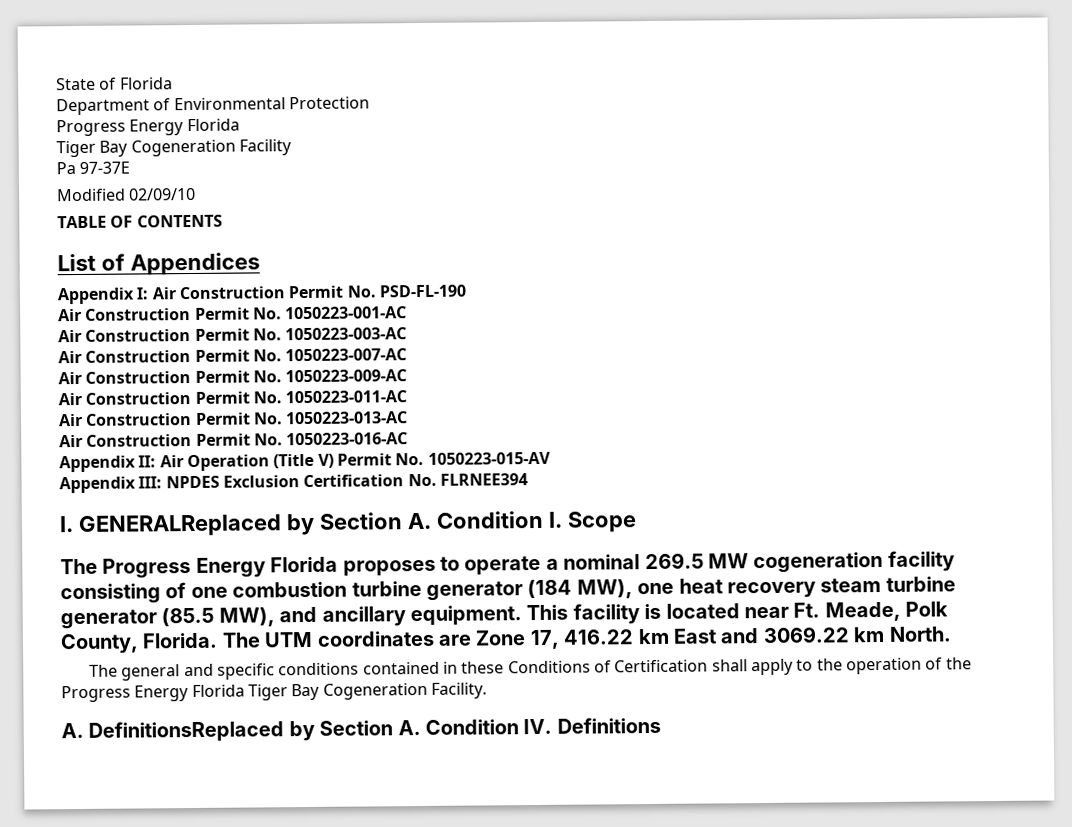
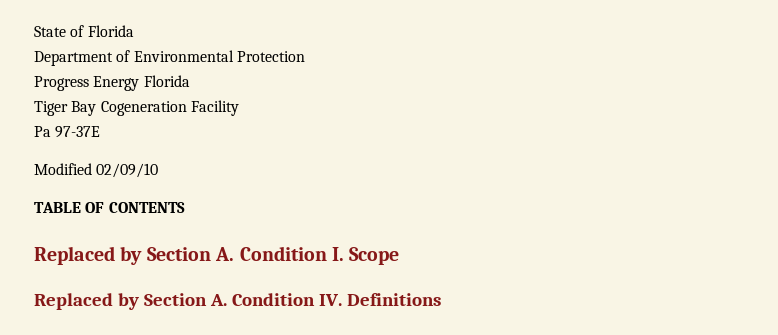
[57,252,260,276] [57,284,466,305] [58,306,408,322] [58,327,408,343] [58,348,408,364] [58,369,408,385] [58,390,408,406] [58,411,409,427] [59,432,409,448] [59,451,551,473] [59,473,528,494] [59,514,282,538] List of Appendices // Appendix I: Air Construction Permit No. PSD-FL-190 // Air Construction Permit No. 1050223-001-AC // Air Construction Permit No. 1050223-003-AC // Air Construction Permit No. 1050223-007-AC // Air Construction Permit No. 1050223-009-AC // Air Construction Permit No. 1050223-011-AC // Air Construction Permit No. 1050223-013-AC // Air Construction Permit No. 1050223-016-AC // Appendix II: Air Operation (Title V) Permit No. 1050223-015-AV // Appendix III: NPDES Exclusion Certification No. FLRNEE394 // I. GENERALReplaced -> [34,246,115,265] Replaced
[60,550,955,579] [60,576,956,605] [60,601,949,630] [60,626,952,655] [89,657,972,681] [61,682,487,703] [61,720,285,742] The Progress Energy Florida proposes to operate a nominal 269.5 MW cogeneration facility consisting of one combustion turbine generator (184 MW), one heat recovery steam turbine generator (85.5 MW), and ancillary equipment. This facility is located near Ft. Meade, Polk County, Florida. The UTM coordinates are Zone 17, 416.22 km East and 3069.22 km North. // The general and specific conditions contained in these Conditions of Certification shall apply to the operation of the Progress Energy Florida Tiger Bay Cogeneration Facility. // A. DefinitionsReplaced -> [34,293,113,310] Replaced

